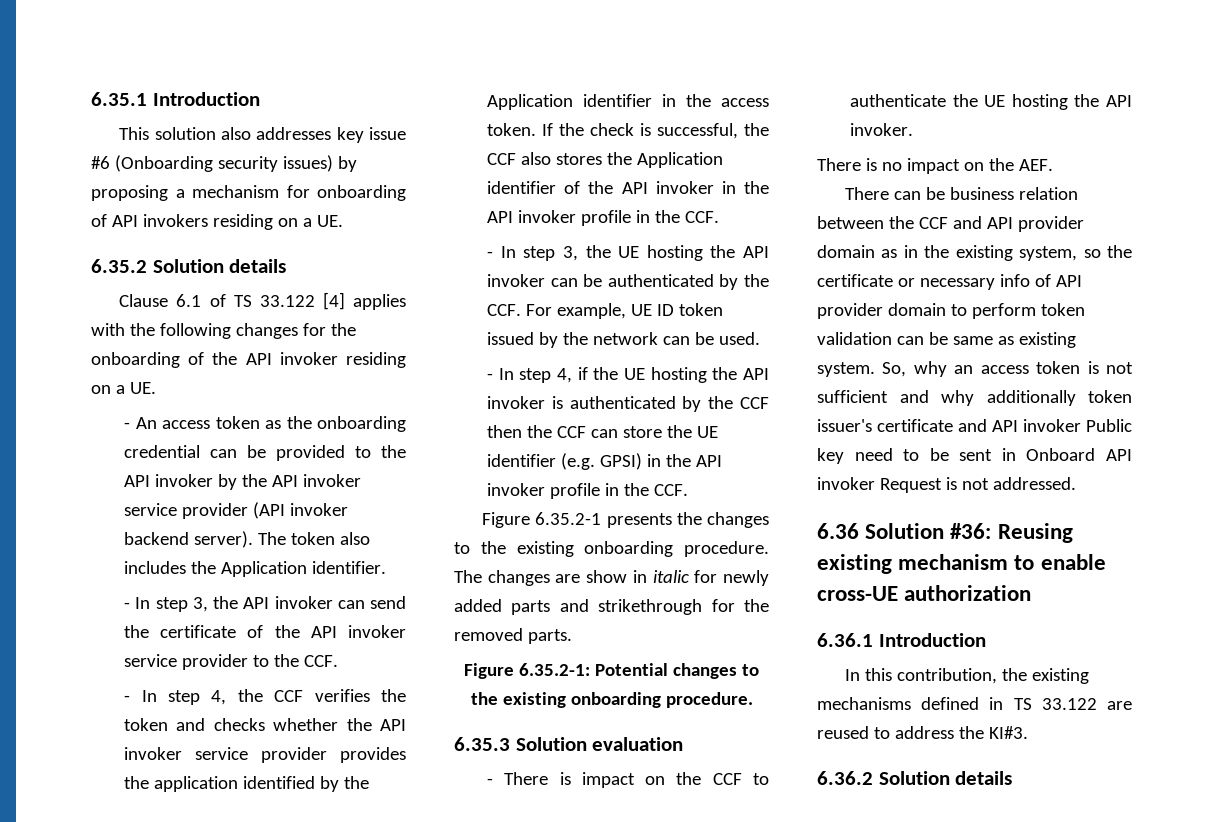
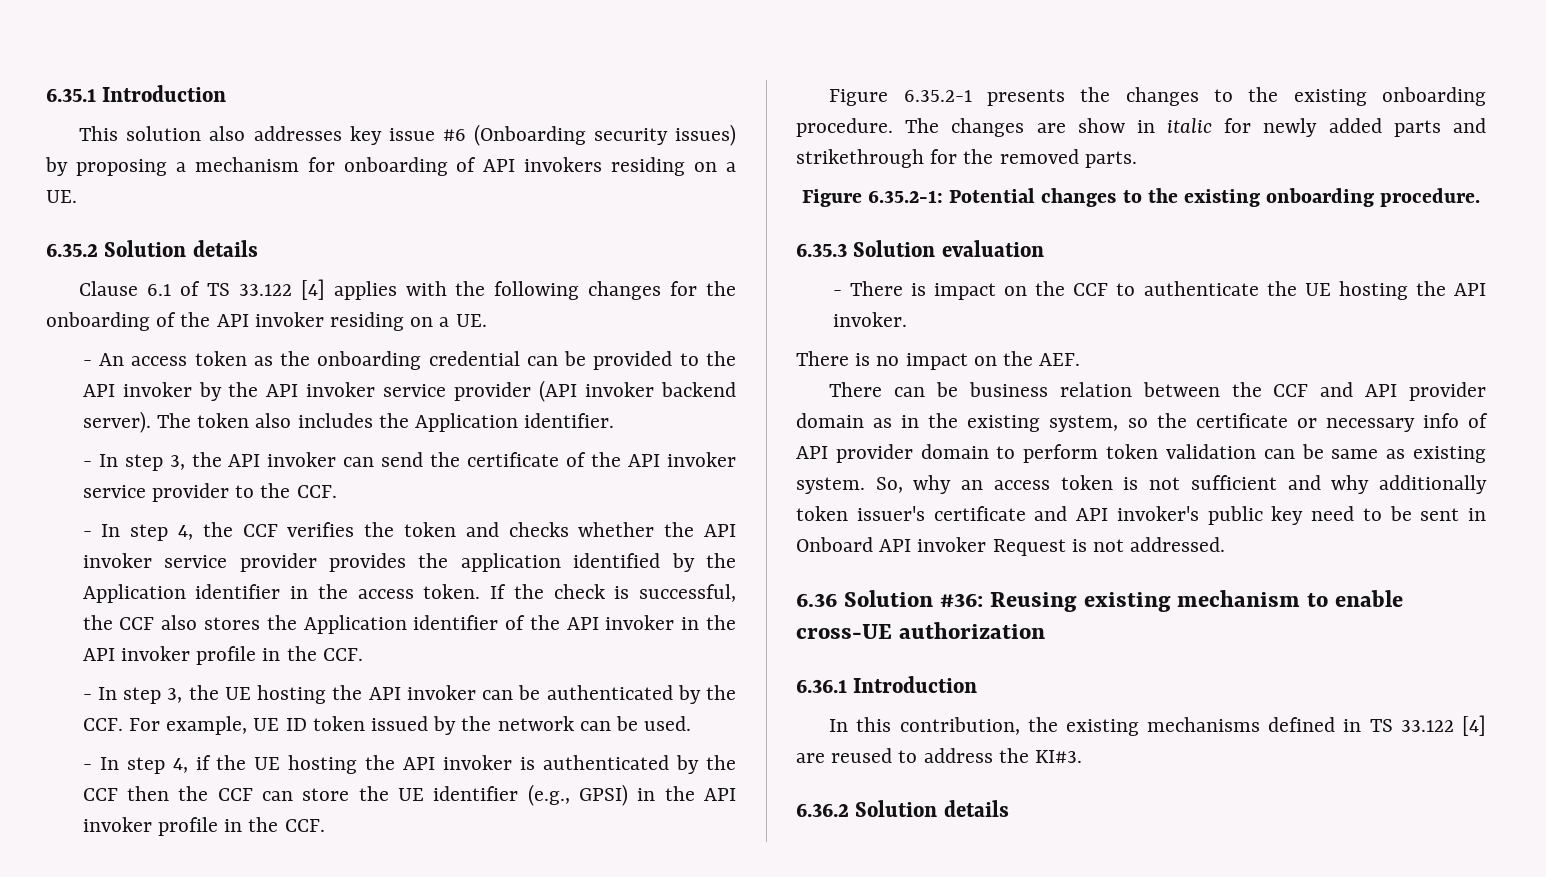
[561,453,596,470] (e.g. -> [527,784,570,806] (e.g.,
[1023,419,1132,432] invoker Public -> [1116,506,1263,525] invoker's public
(1097, 704) none -> [1462,715,1486,736] [4]

